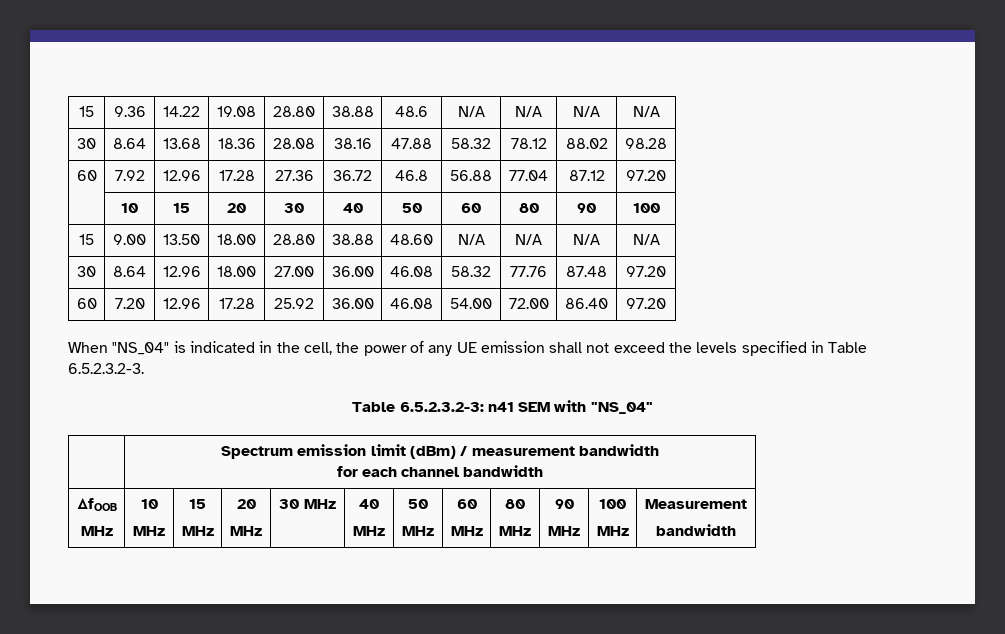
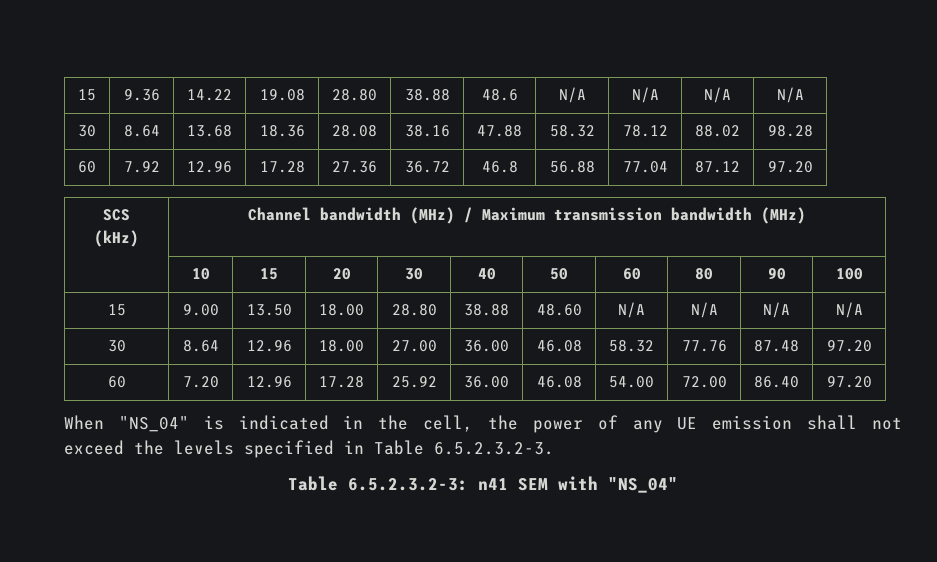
(666, 175) none -> [103,209,130,221] [94,230,139,247] [248,207,806,224] // SCS (kHz) | Channel bandwidth (MHz) / Maximum transmission bandwidth (MHz)
[221,444,659,459] [336,465,544,477] [76,498,117,511] [80,526,113,536] [140,499,158,509] [133,526,165,536] [189,499,206,509] [181,526,214,536] [236,499,256,509] [230,526,262,536] [279,499,336,509] [359,499,379,509] [353,526,385,536] [408,499,428,509] [402,526,434,536] [456,499,477,509] [450,526,483,536] [505,499,525,509] [499,526,531,536] [554,499,574,509] [548,526,580,536] [599,499,626,509] [596,526,629,536] [645,499,747,509] [656,524,736,536] // | Spectrum emission limit (dBm) / measurement bandwidth // for each channel bandwidth // ΔfOOB // MHz | 10 // MHz | 15 // MHz | 20 // MHz | 30 MHz | 40 // MHz | 50 // MHz | 60 // MHz | 80 // MHz | 90 // MHz | 100 // MHz | Measurement // bandwidth -> (678, 485) none

